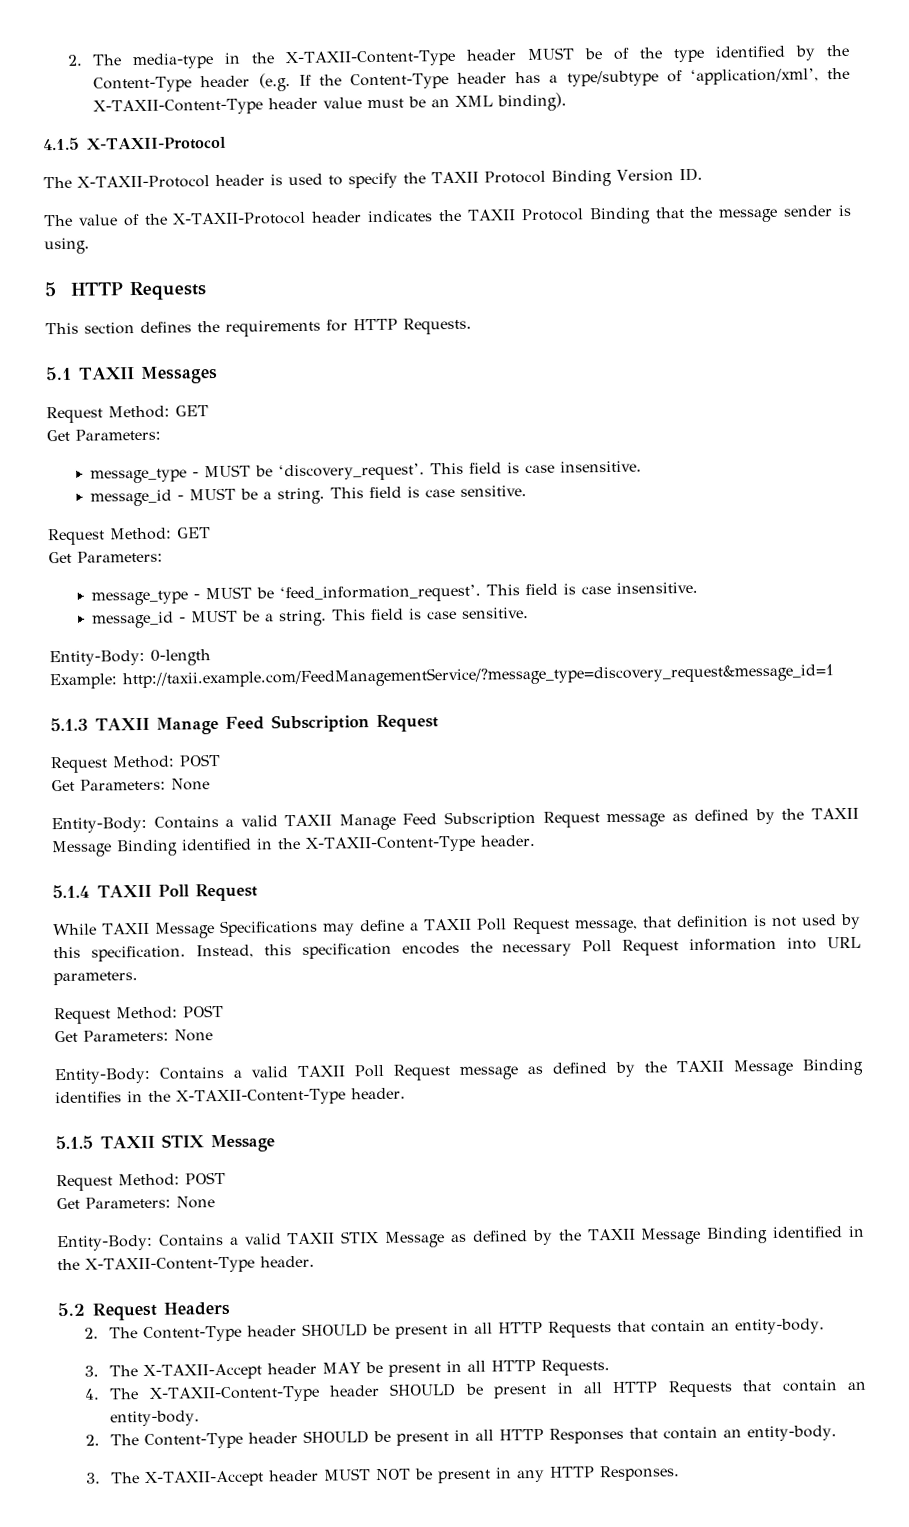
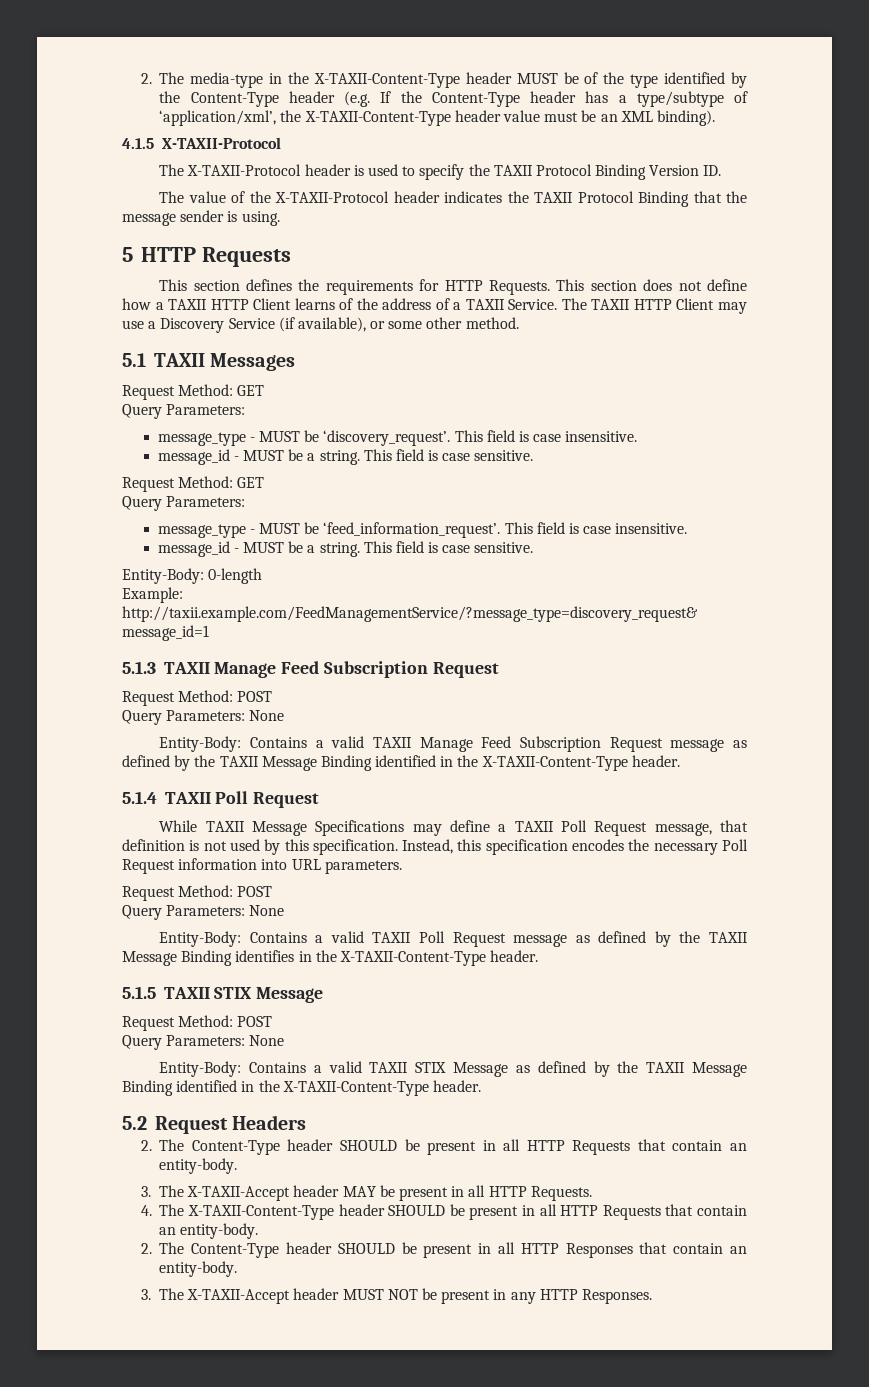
(472, 326) none -> [556,279,747,291] [122,298,747,314] [122,317,519,333] This section does not define how a TAXII HTTP Client learns of the address of a TAXII Service. The TAXII HTTP Client may use a Discovery Service (if available), or some other method.
[46,429,70,442] Get -> [122,404,162,419] Query
[48,551,72,564] Get -> [122,496,162,511] Query
[51,779,75,792] Get -> [122,710,162,725] Query
[54,1030,78,1043] Get -> [122,905,162,920] Query
[56,1197,80,1210] Get -> [122,1035,162,1050] Query

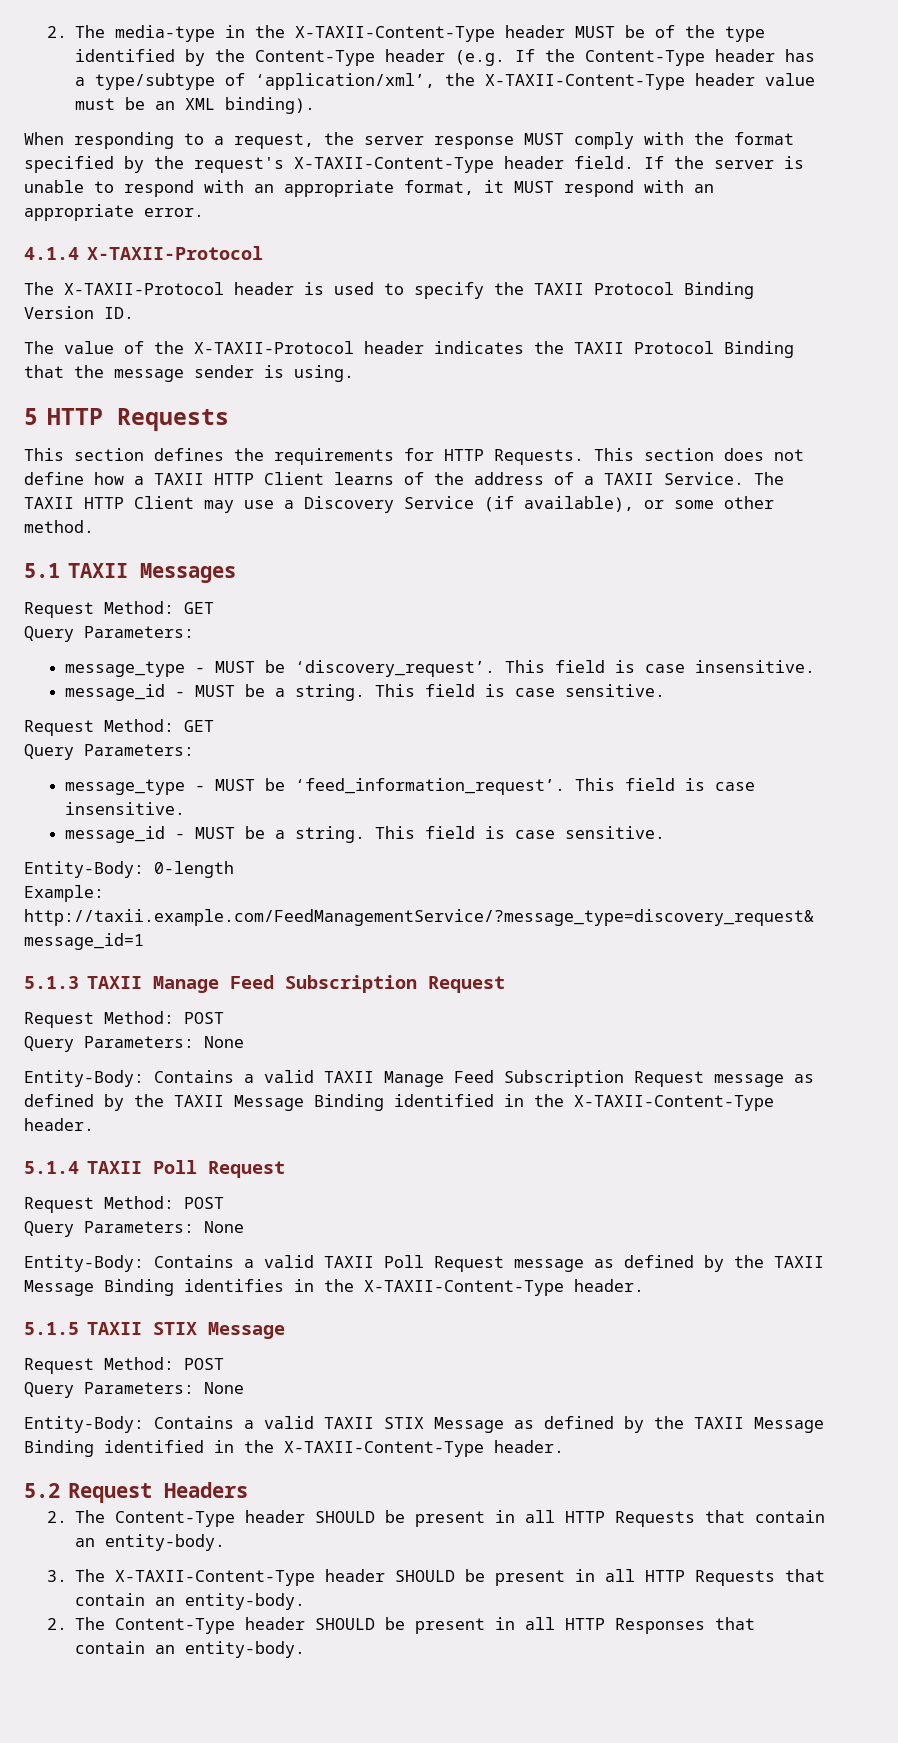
[122,138,154,149] 4.1.5 -> [24,132,794,149] [24,156,804,173] [24,180,714,197] [24,204,204,221] [24,247,79,260] When responding to a request, the server response MUST comply with the format specified by the request's X-TAXII-Content-Type header field. If the server is unable to respond with an appropriate format, it MUST respond with an appropriate error. // 4.1.4
[159,820,748,836] [122,839,748,855] [122,858,402,874] // While TAXII Message Specifications may define a TAXII Poll Request message, that definition is not used by this specification. Instead, this specification encodes the necessary Poll Request information into URL parameters. -> (286, 1169) none
[187,1185,592,1201] [140,1204,185,1216] X-TAXII-Accept header MAY be present in all HTTP Requests. // 4. The -> (105, 1575) none
[140,1288,652,1304] // 3. The X-TAXII-Accept header MUST NOT be present in any HTTP Responses. -> (305, 1649) none

